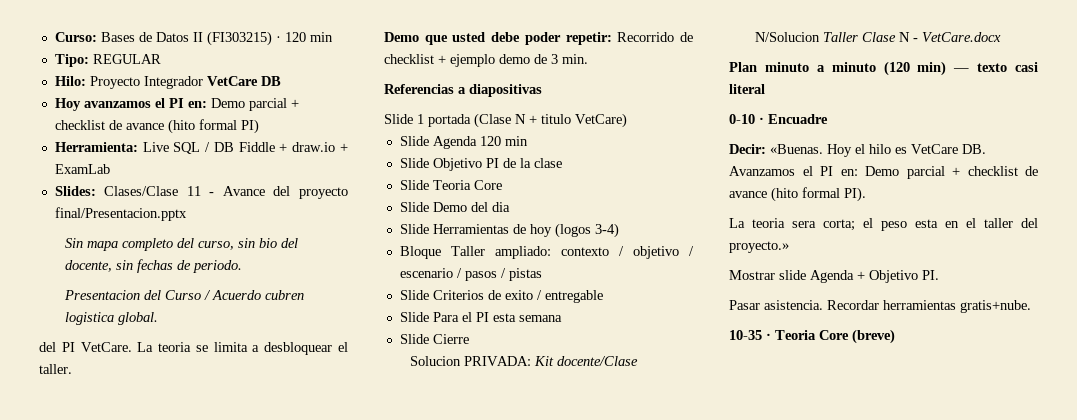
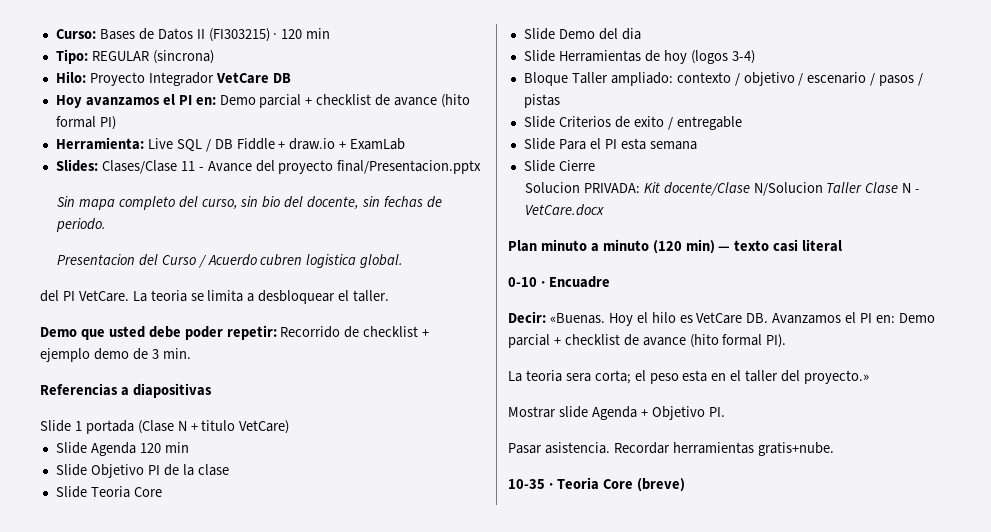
(161, 59) none -> [152,50,214,64] (sincrona)

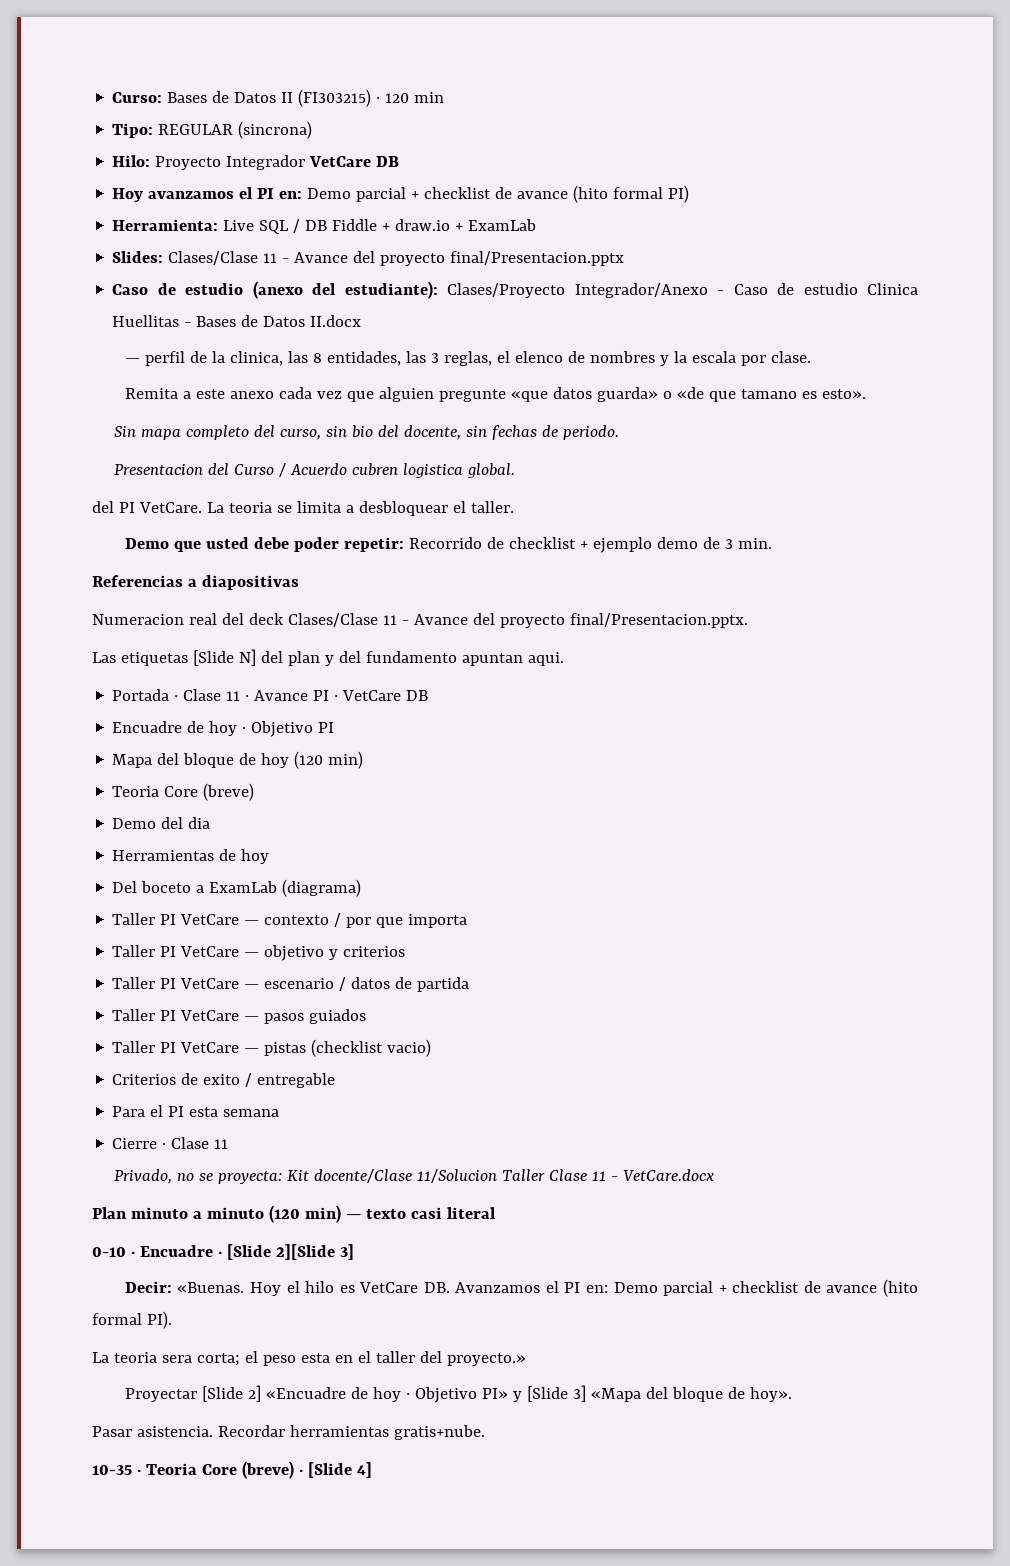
(482, 167) none -> [112,281,918,299] [112,315,362,327] [124,351,811,366] [124,387,866,402] // Caso de estudio (anexo del estudiante): Clases/Proyecto Integrador/Anexo - Caso de estudio Clinica Huellitas - Bases de Datos II.docx // — perfil de la clinica, las 8 entidades, las 3 reglas, el elenco de nombres y la escala por clase. // Remita a este anexo cada vez que alguien pregunte «que datos guarda» o «de que tamano es esto».
[40,420,290,434] [55,442,189,456] [55,464,229,478] [55,486,162,498] [523,28,555,40] Slide 1 portada (Clase N + titulo VetCare) // Slide Agenda 120 min // Slide Objetivo PI de la clase // Slide Teoria Core // Slide -> [92,613,748,628] [92,649,564,666] [112,689,429,701] [112,721,335,737] [112,751,364,769] [112,783,255,801] Numeracion real del deck Clases/Clase 11 - Avance del proyecto final/Presentacion.pptx. // Las etiquetas [Slide N] del plan y del fundamento apuntan aqui. // Portada · Clase 11 · Avance PI · VetCare DB // Encuadre de hoy · Objetivo PI // Mapa del bloque de hoy (120 min) // Teoria Core (breve) //
[523,50,555,62] Slide -> (211, 823) none
[690,50,755,64] [523,72,924,86] (logos 3-4) // Bloque Taller ampliado: contexto / objetivo / escenario / pasos / -> [112,879,362,897] [112,913,468,928] [112,945,406,961] [112,977,470,992] [112,1009,367,1024] [112,1041,260,1053] // Del boceto a ExamLab (diagrama) // Taller PI VetCare — contexto / por que importa // Taller PI VetCare — objetivo y criterios // Taller PI VetCare — escenario / datos de partida // Taller PI VetCare — pasos guiados // Taller PI VetCare —
[523,116,555,128] // Slide -> [311,1039,432,1057] (checklist vacio) //
[523,138,555,150] Slide -> (336, 1080) none
[523,160,555,172] Slide -> (280, 1113) none
[524,182,640,193] // Solucion PRIVADA: -> [162,1137,229,1149] [113,1169,282,1184] · Clase 11 // Privado, no se proyecta:
[753,182,823,196] N/Solucion -> [416,1169,497,1183] 11/Solucion
[902,183,912,193] N -> [591,1171,606,1181] 11
(610, 282) none -> [217,1244,354,1260] · [Slide 2][Slide 3]
[508,406,725,420] Mostrar slide Agenda + Objetivo PI. -> [124,1385,792,1403] Proyectar [Slide 2] «Encuadre de hoy · Objetivo PI» y [Slide 3] «Mapa del bloque de hoy».
(685, 485) none -> [298,1462,372,1478] · [Slide 4]

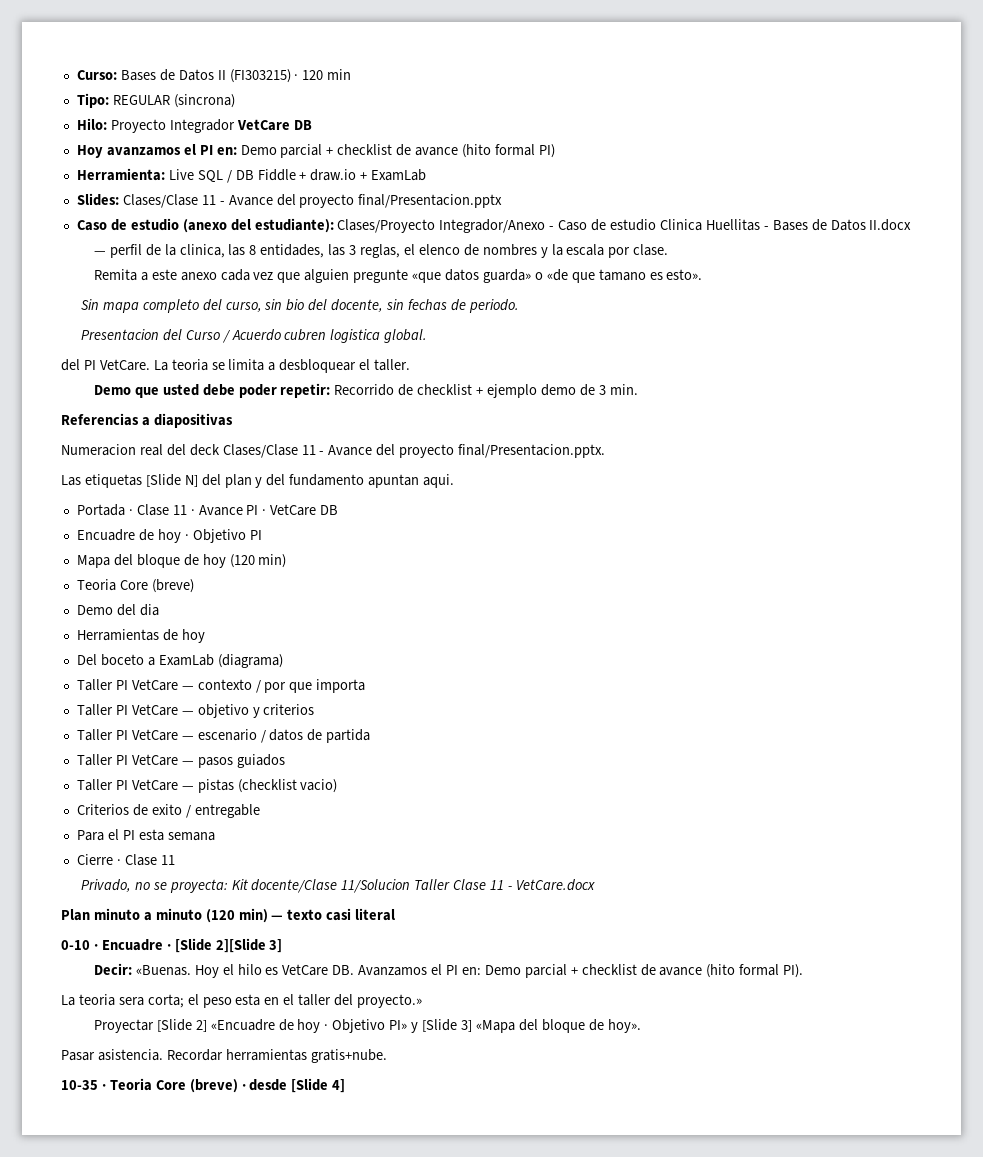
(303, 1472) none -> [249,1079,288,1091] desde

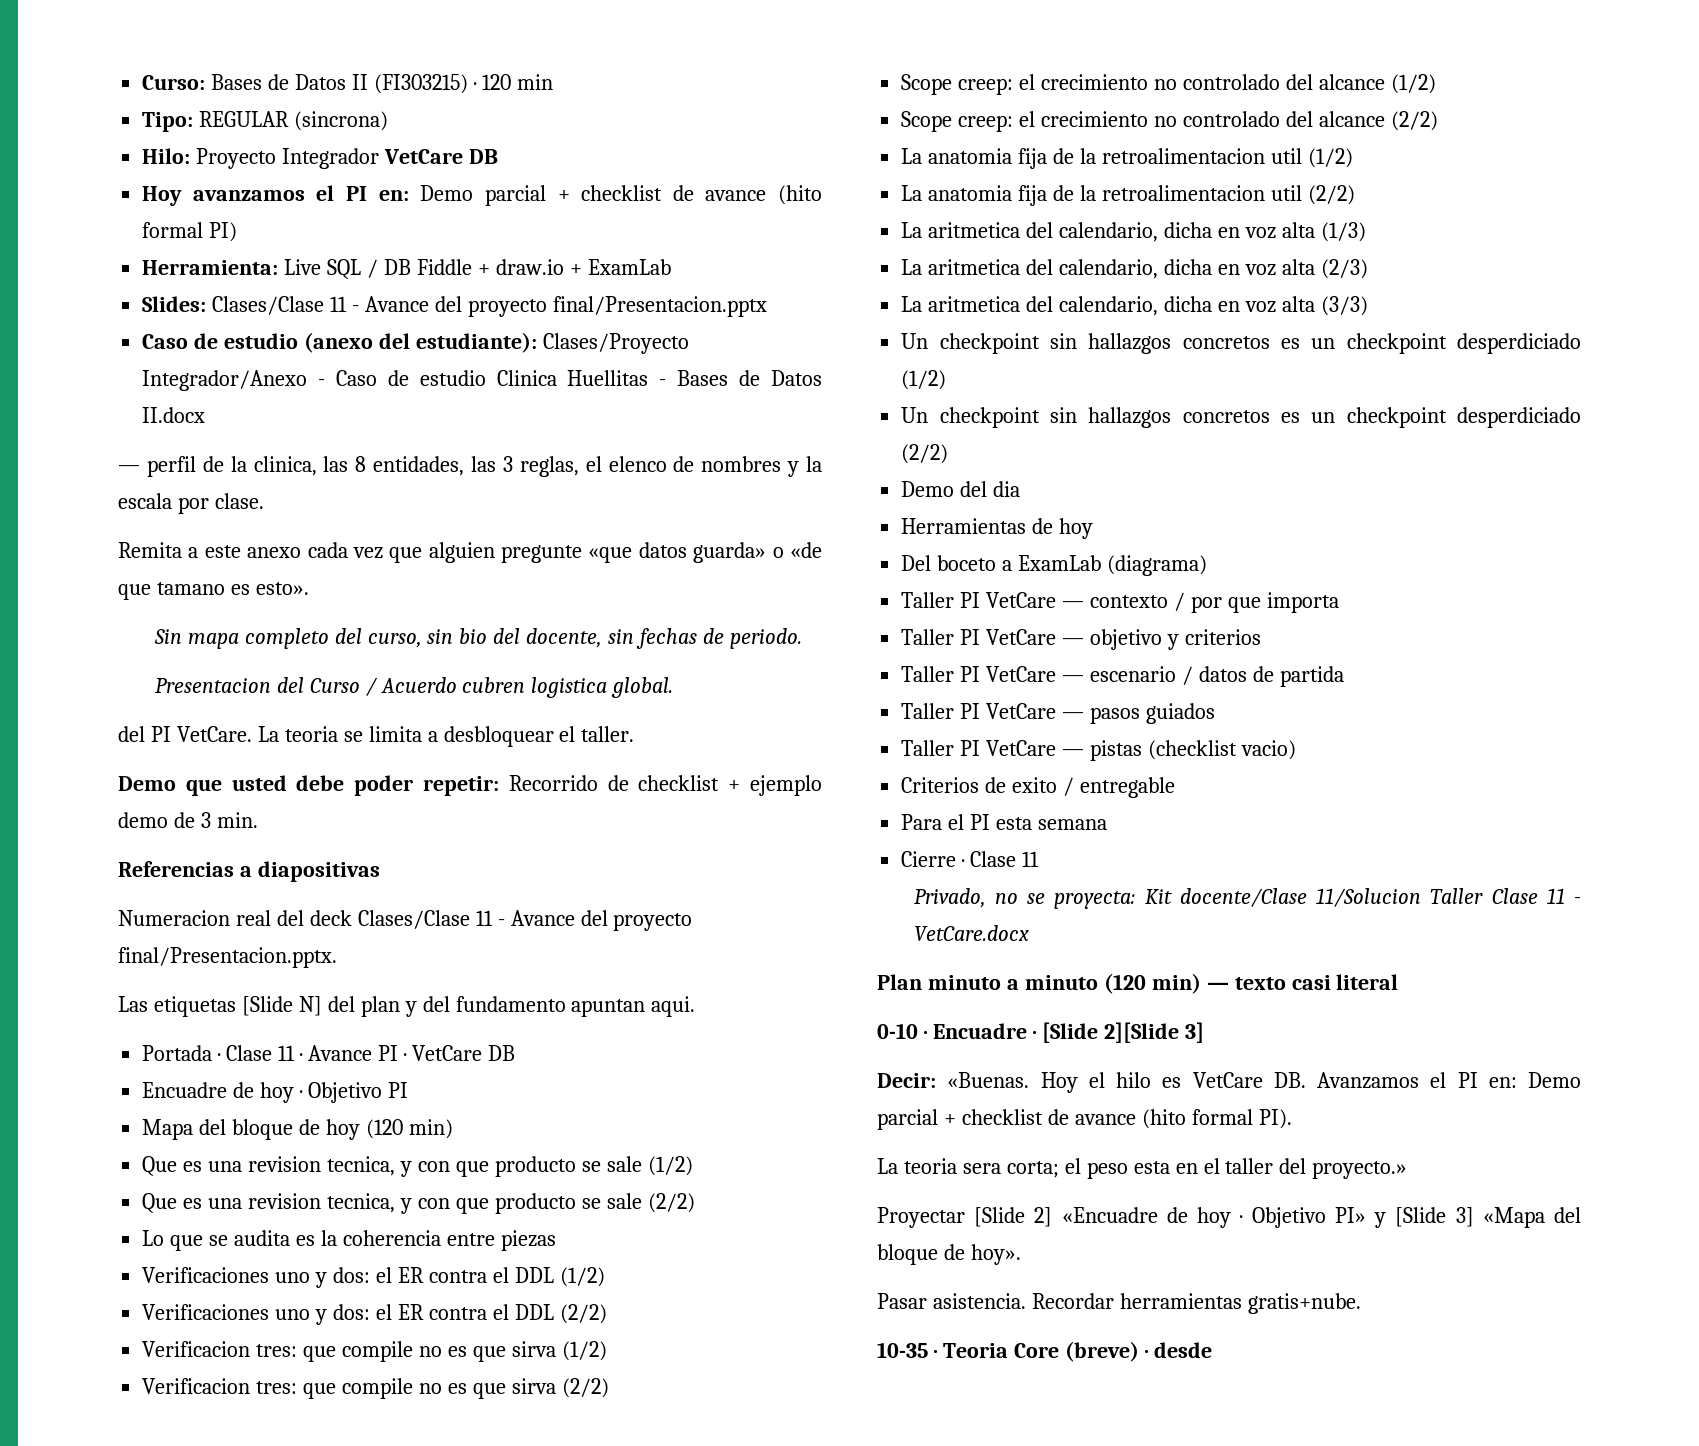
[76,579,194,593] Teoria Core (breve) -> [142,1156,693,1177] [142,1193,695,1214] [142,1230,556,1251] [142,1267,605,1288] [142,1304,607,1325] [142,1341,607,1362] [142,1378,609,1399] [901,74,1436,95] [901,111,1438,132] [901,148,1353,169] [901,185,1355,206] [901,222,1366,242] [901,259,1368,279] [901,296,1368,316] [901,333,1581,354] [901,370,947,390] [901,407,1581,428] [901,444,949,464] Que es una revision tecnica, y con que producto se sale (1/2) // Que es una revision tecnica, y con que producto se sale (2/2) // Lo que se audita es la coherencia entre piezas // Verificaciones uno y dos: el ER contra el DDL (1/2) // Verificaciones uno y dos: el ER contra el DDL (2/2) // Verificacion tres: que compile no es que sirva (1/2) // Verificacion tres: que compile no es que sirva (2/2) // Scope creep: el crecimiento no controlado del alcance (1/2) // Scope creep: el crecimiento no controlado del alcance (2/2) // La anatomia fija de la retroalimentacion util (1/2) // La anatomia fija de la retroalimentacion util (2/2) // La aritmetica del calendario, dicha en voz alta (1/3) // La aritmetica del calendario, dicha en voz alta (2/3) // La aritmetica del calendario, dicha en voz alta (3/3) // Un checkpoint sin hallazgos concretos es un checkpoint desperdiciado (1/2) // Un checkpoint sin hallazgos concretos es un checkpoint desperdiciado (2/2)
[291,1078,346,1093] [Slide 4] -> (1212, 1350) none

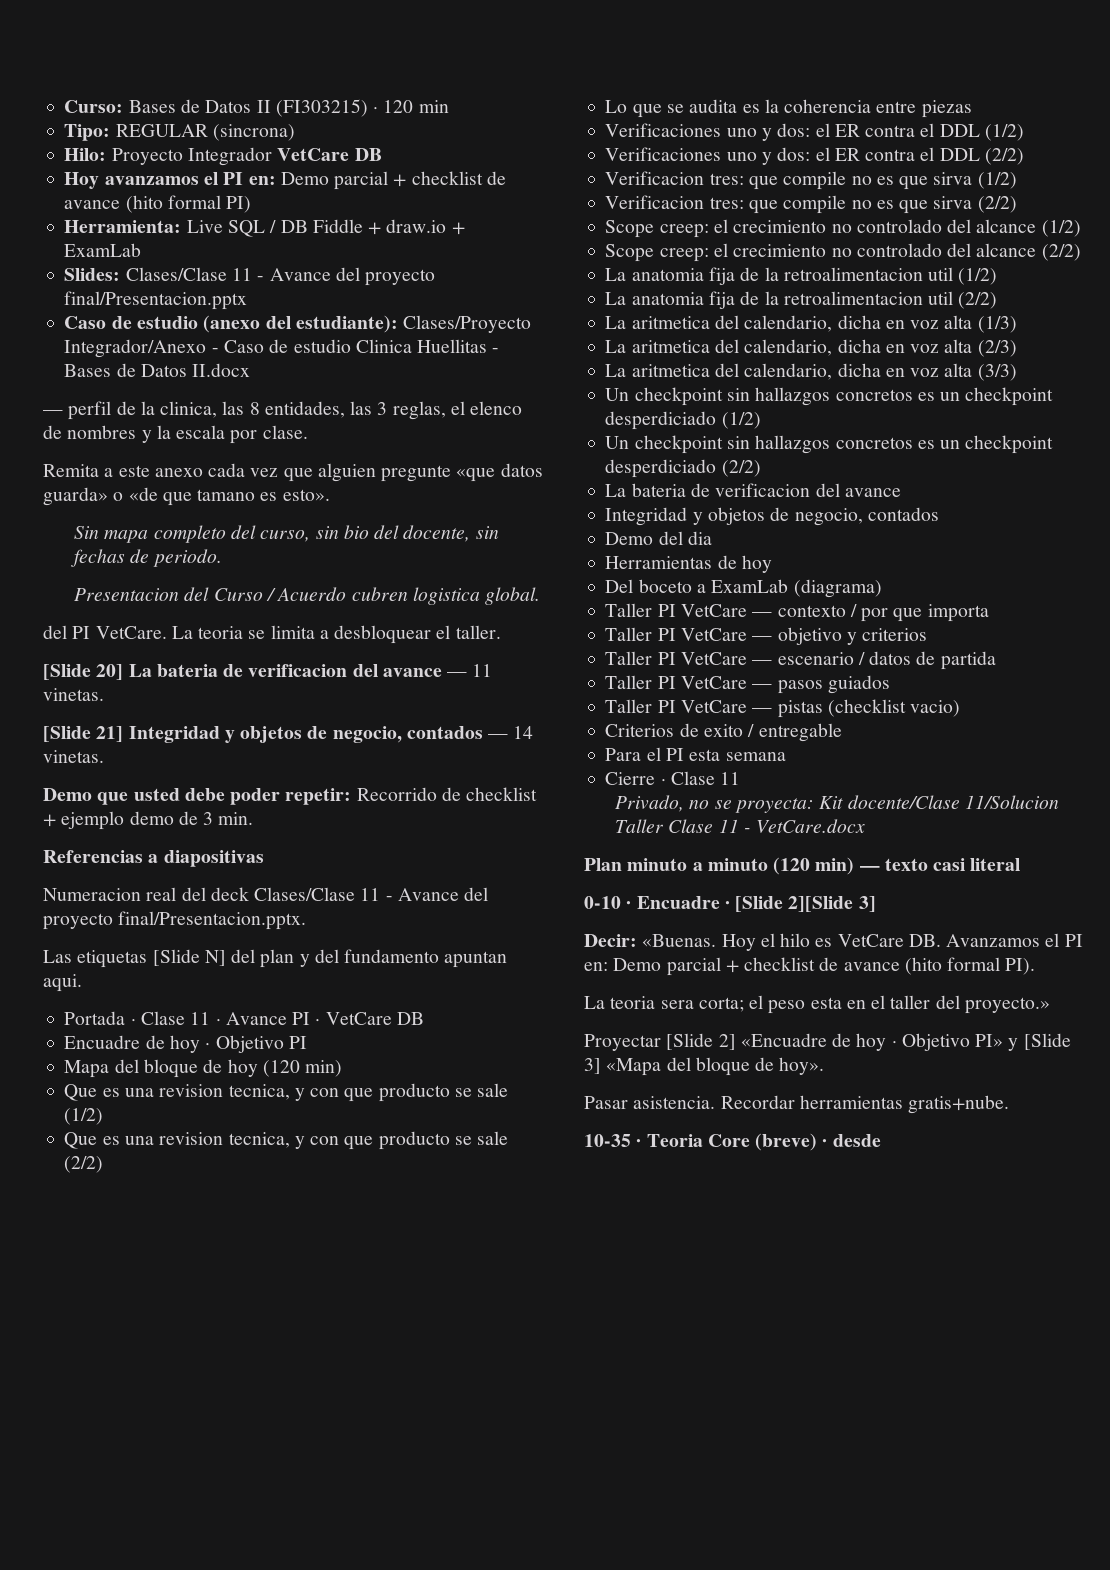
(635, 734) none -> [43,664,493,680] [43,688,104,701] [43,726,534,743] [43,750,104,763] // [Slide 20] La bateria de verificacion del avance — 11 vinetas. // [Slide 21] Integridad y objetos de negocio, contados — 14 vinetas.
(949, 454) none -> [605,483,901,497] [605,507,939,526] // La bateria de verificacion del avance // Integridad y objetos de negocio, contados

